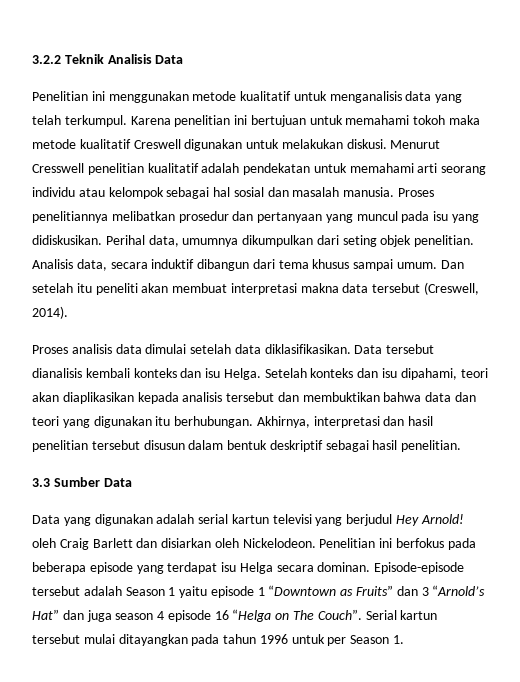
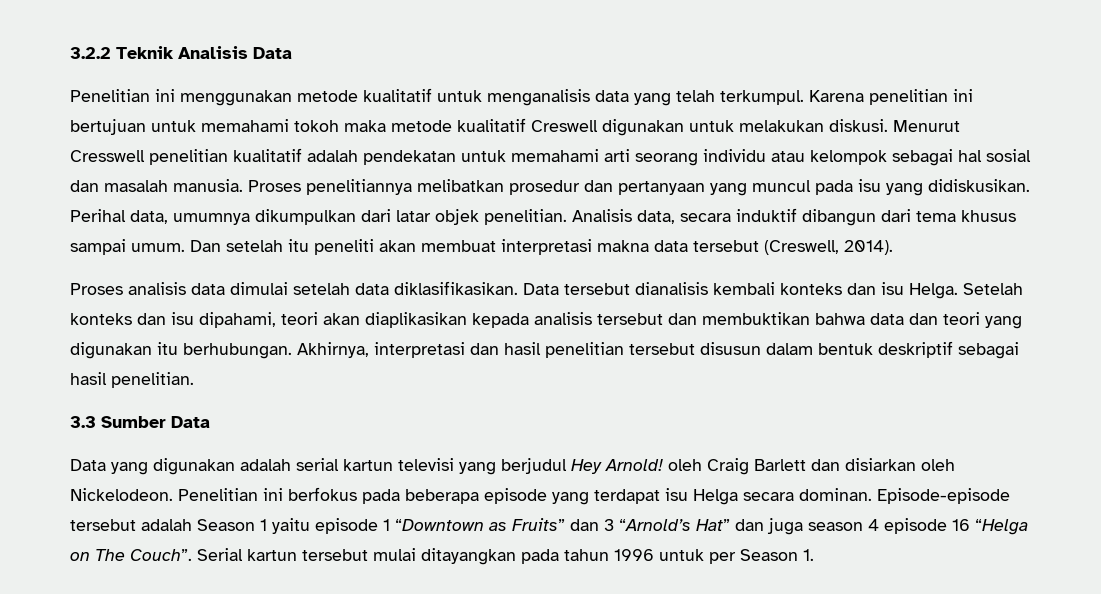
[342,235,377,247] seting -> [396,210,431,222] latar

